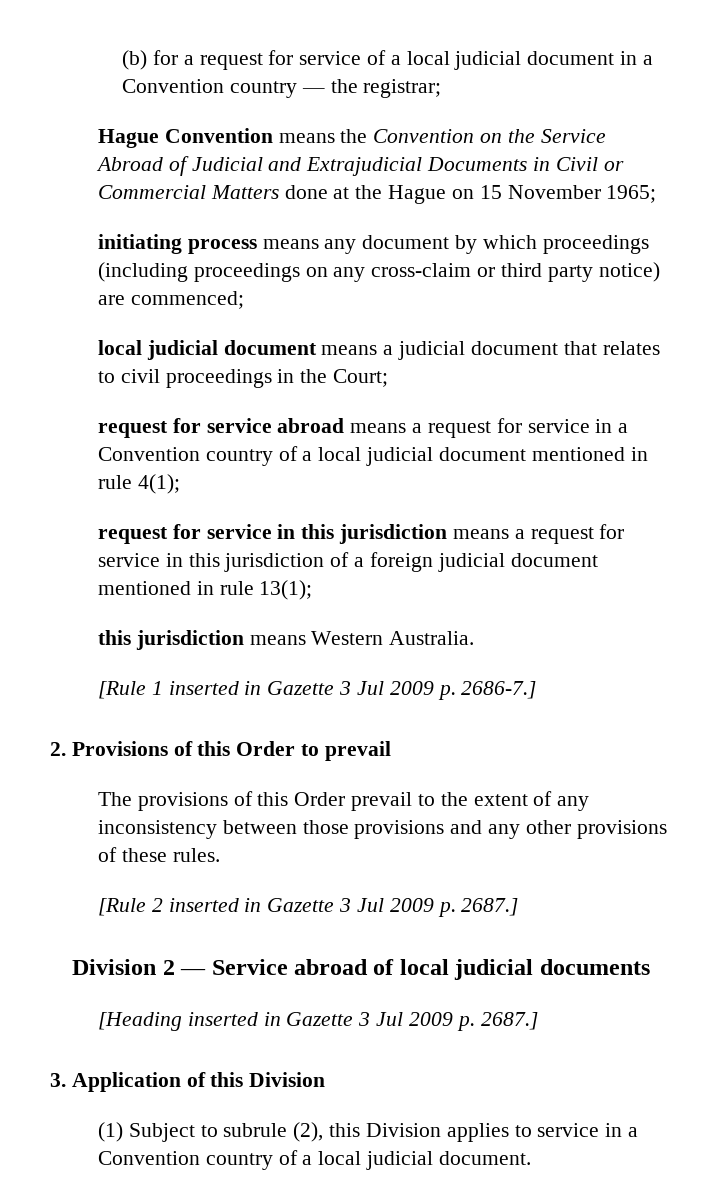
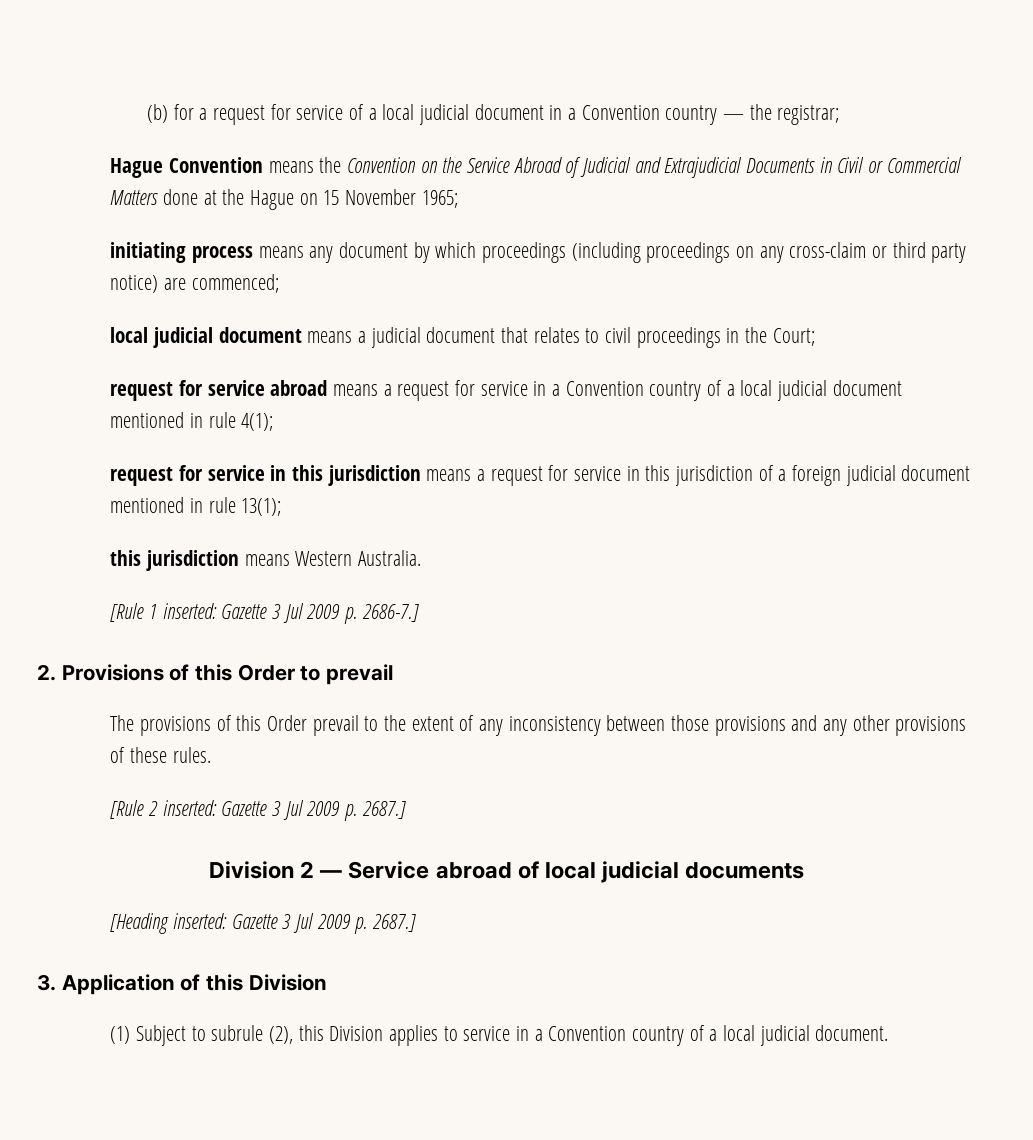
[168,681,262,695] inserted in -> [162,603,217,619] inserted:
[168,898,262,912] inserted in -> [162,800,217,816] inserted:
[187,1012,281,1026] inserted in -> [173,913,228,929] inserted:

